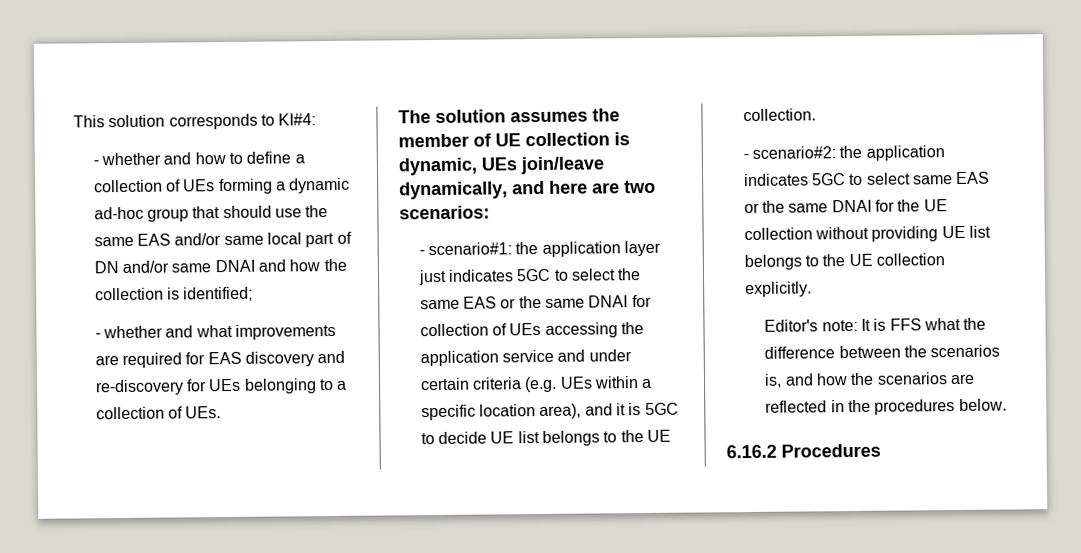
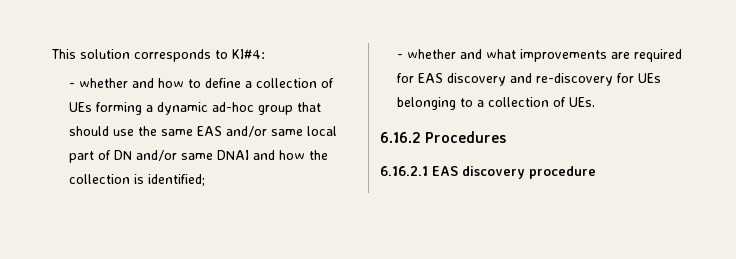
[398,108,620,124] [398,132,630,148] [398,156,605,176] [399,179,656,200] [399,205,490,220] [418,240,661,257] [417,268,642,286] [419,294,652,310] [419,322,644,338] [419,349,632,367] [419,376,653,393] [420,402,679,421] [420,429,671,446] [742,108,816,122] [742,145,945,161] [743,171,991,187] [743,199,948,214] [743,225,991,242] [743,253,945,271] [744,281,812,298] [764,317,987,332] [764,344,1001,359] [764,372,975,388] [765,398,1007,415] [726,443,881,459] The solution assumes the member of UE collection is dynamic, UEs join/leave dynamically, and here are two scenarios: // - scenario#1: the application layer just indicates 5GC to select the same EAS or the same DNAI for collection of UEs accessing the application service and under certain criteria (e.g. UEs within a specific location area), and it is 5GC to decide UE list belongs to the UE collection. // - scenario#2: the application indicates 5GC to select same EAS or the same DNAI for the UE collection without providing UE list belongs to the UE collection explicitly. // Editor's note: It is FFS what the difference between the scenarios is, and how the scenarios are reflected in the procedures below. // 6.16.2 Procedures -> [380,131,507,143] [380,166,596,179] 6.16.2 Procedures // 6.16.2.1 EAS discovery procedure

